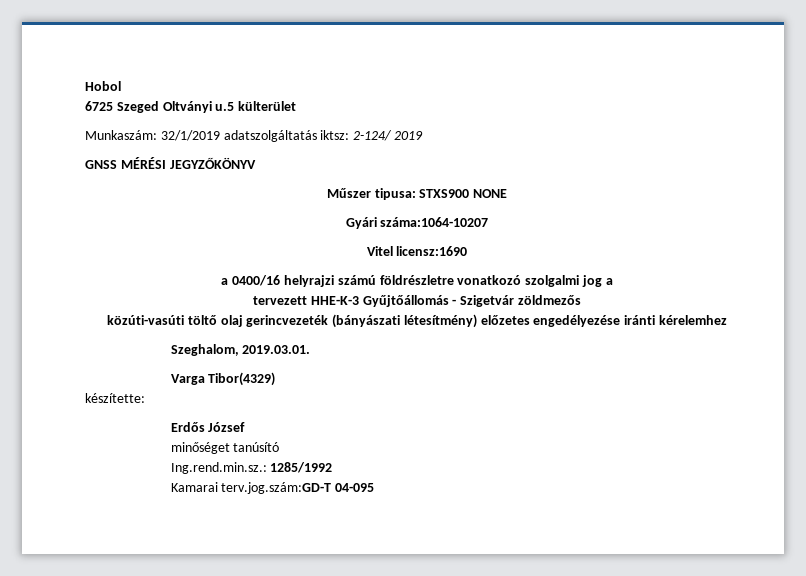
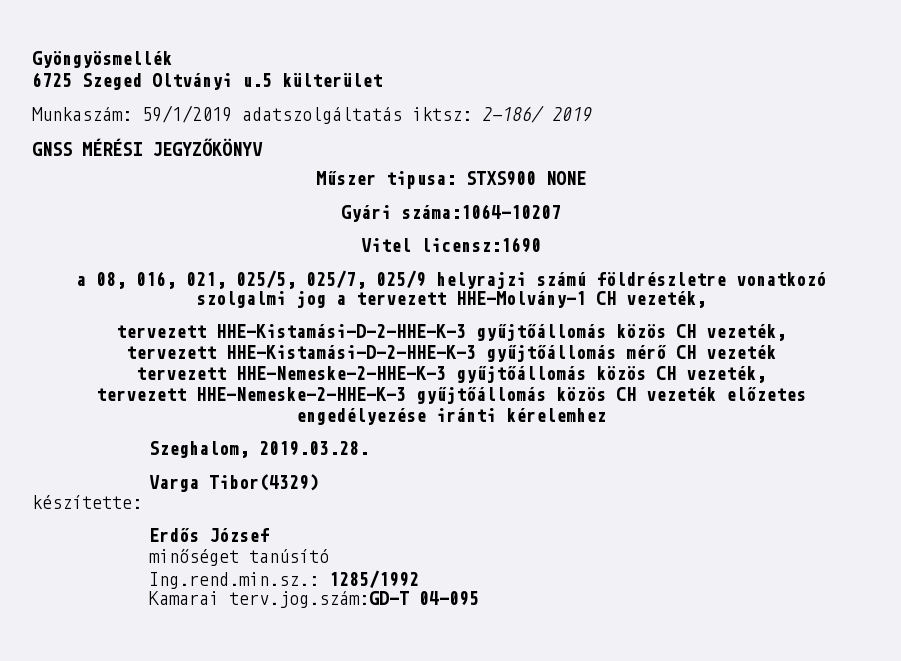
[85,81,121,91] Hobol -> [32,51,172,68] Gyöngyösmellék
[160,130,220,141] 32/1/2019 -> [142,105,232,123] 59/1/2019
[353,130,393,141] 2-124/ -> [482,105,544,123] 2-186/
[232,275,281,286] 0400/16 -> [95,270,426,289] 08, 016, 021, 025/5, 025/7, 025/9
[253,295,581,307] [106,314,477,328] // tervezett HHE-K-3 Gyűjtőállomás - Szigetvár zöldmezős // közúti-vasúti töltő olaj gerincvezeték (bányászati létesítmény) -> [355,291,706,308] [115,324,786,341] [125,345,776,362] [135,366,766,383] [95,387,716,404] tervezett HHE-Molvány-1 CH vezeték, // tervezett HHE-Kistamási-D-2-HHE-K-3 gyűjtőállomás közös CH vezeték, // tervezett HHE-Kistamási-D-2-HHE-K-3 gyűjtőállomás mérő CH vezeték // tervezett HHE-Nemeske-2-HHE-K-3 gyűjtőállomás közös CH vezeték, // tervezett HHE-Nemeske-2-HHE-K-3 gyűjtőállomás közös CH vezeték
[242,345,311,354] 2019.03.01. -> [258,441,369,456] 2019.03.28.

